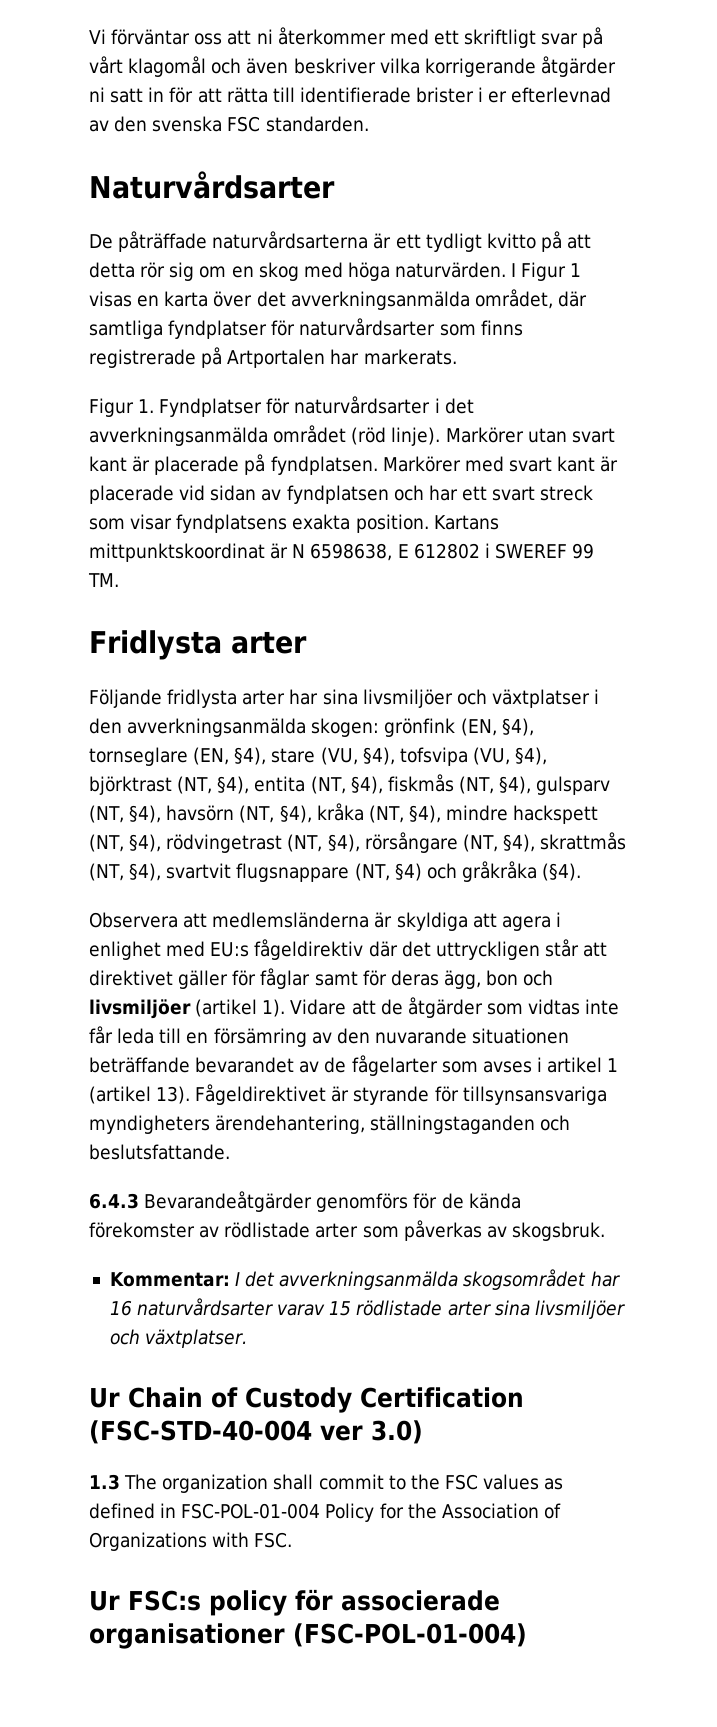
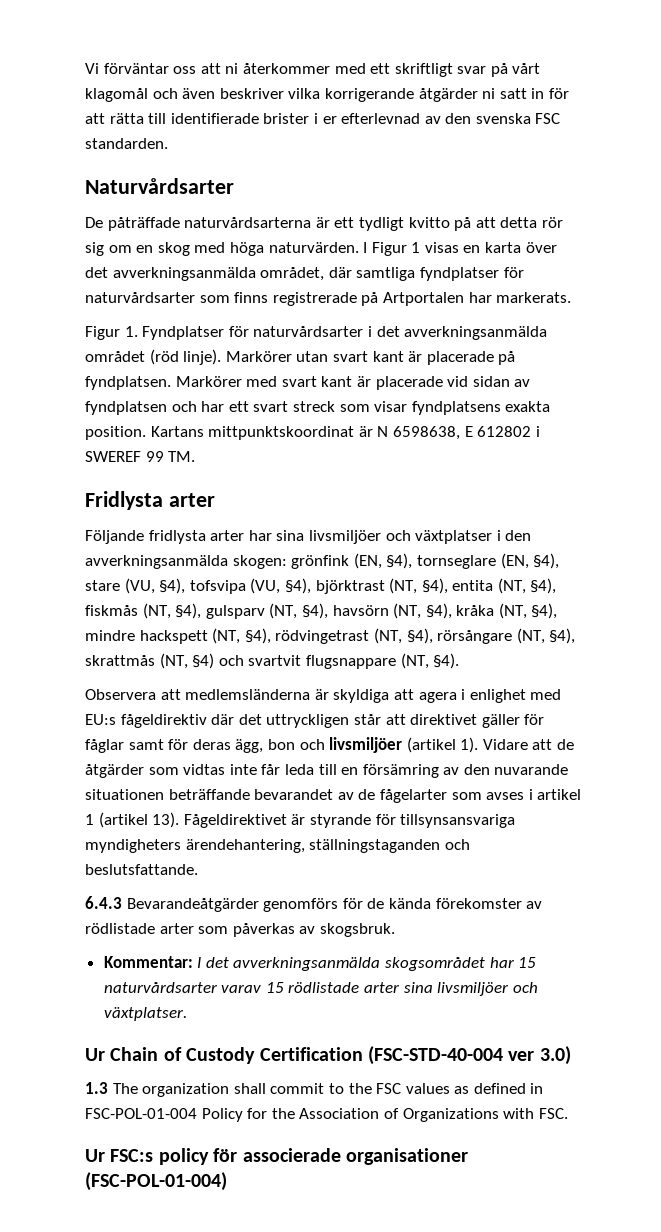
[129,863,162,881] §4), -> [192,653,244,669] §4) och
[394,861,582,882] §4) och gråkråka (§4). -> [433,653,460,669] §4).
[109,1300,132,1316] 16 -> [518,957,537,968] 15

